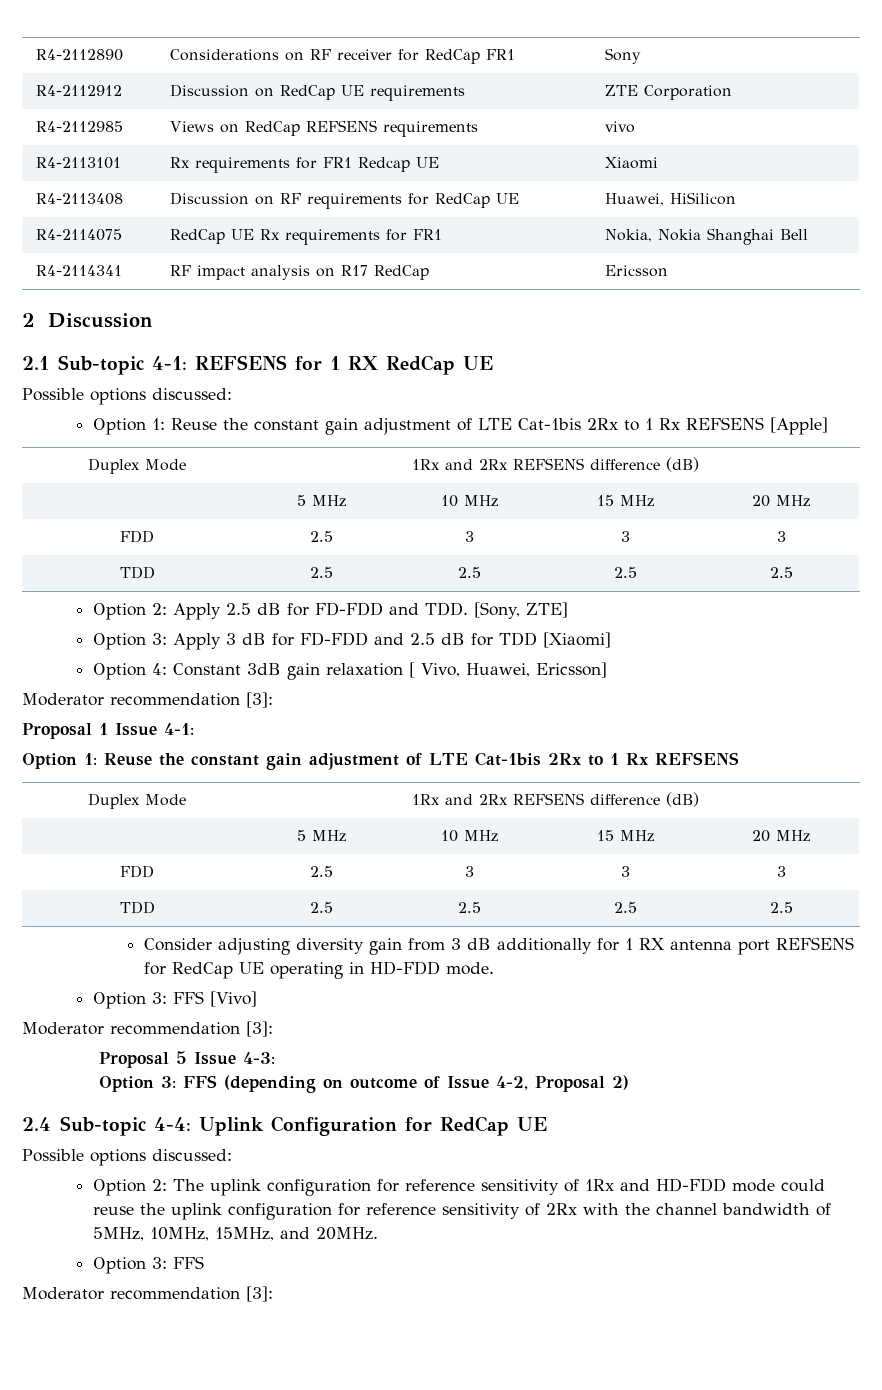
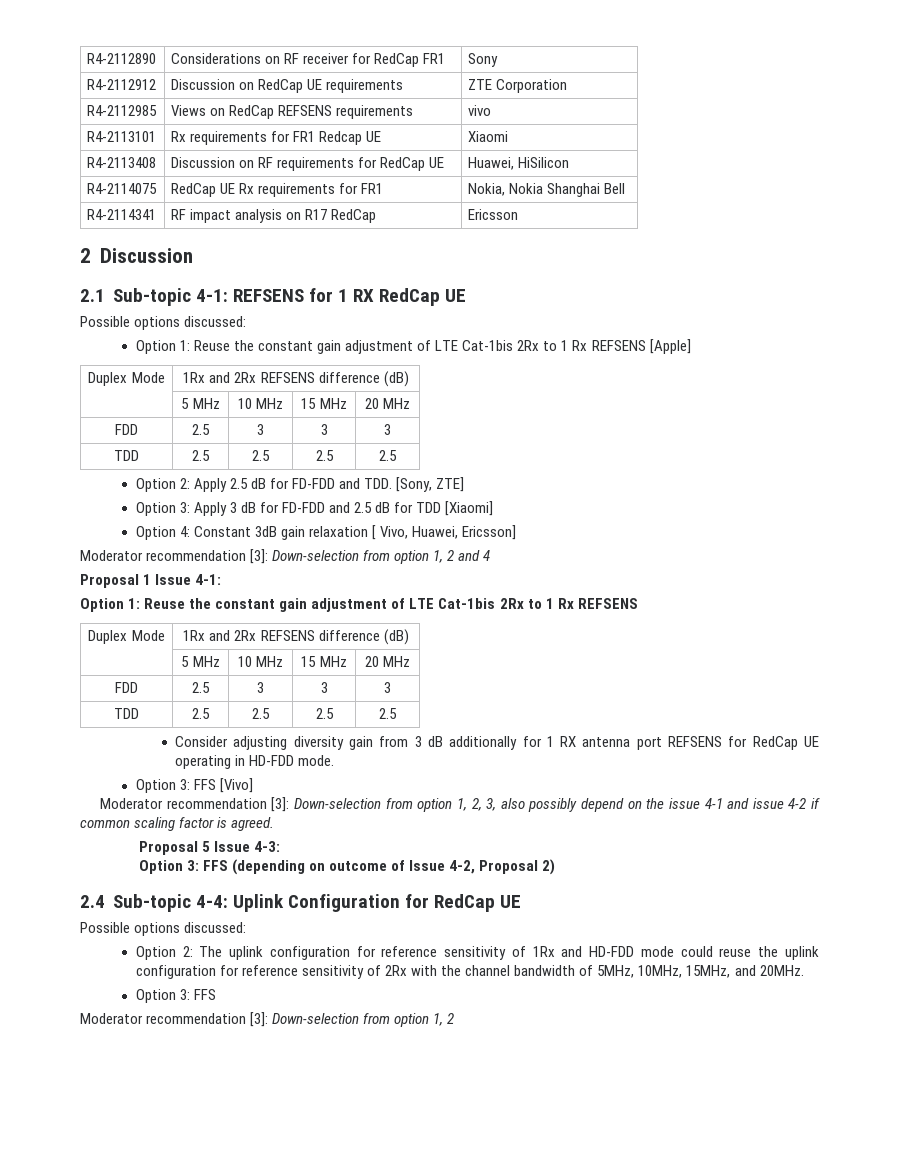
(273, 700) none -> [272,550,491,564] Down-selection from option 1, 2 and 4
(273, 1029) none -> [294,798,820,812] [80,817,275,831] Down-selection from option 1, 2, 3, also possibly depend on the issue 4-1 and issue 4-2 if common scaling factor is agreed.
(273, 1294) none -> [272,1013,455,1027] Down-selection from option 1, 2

